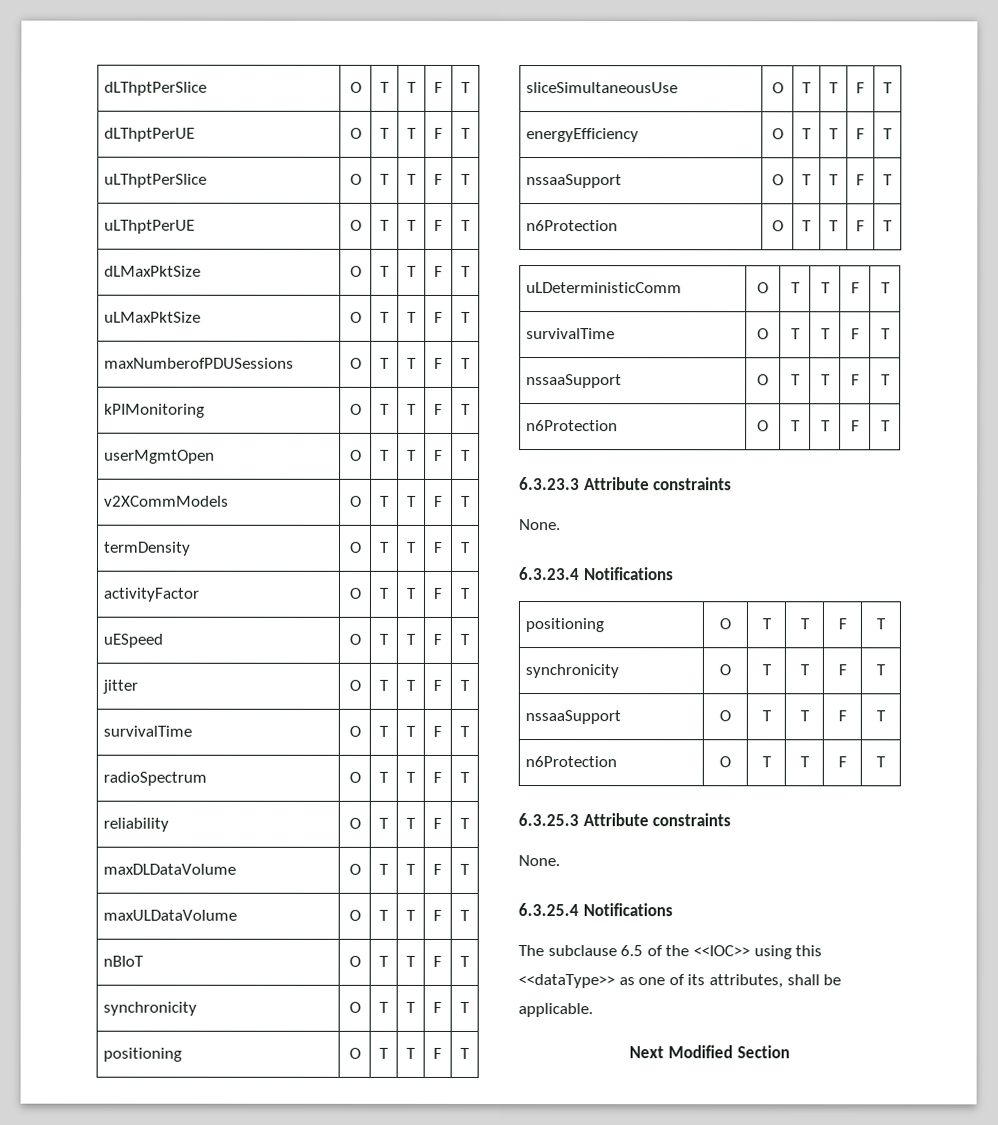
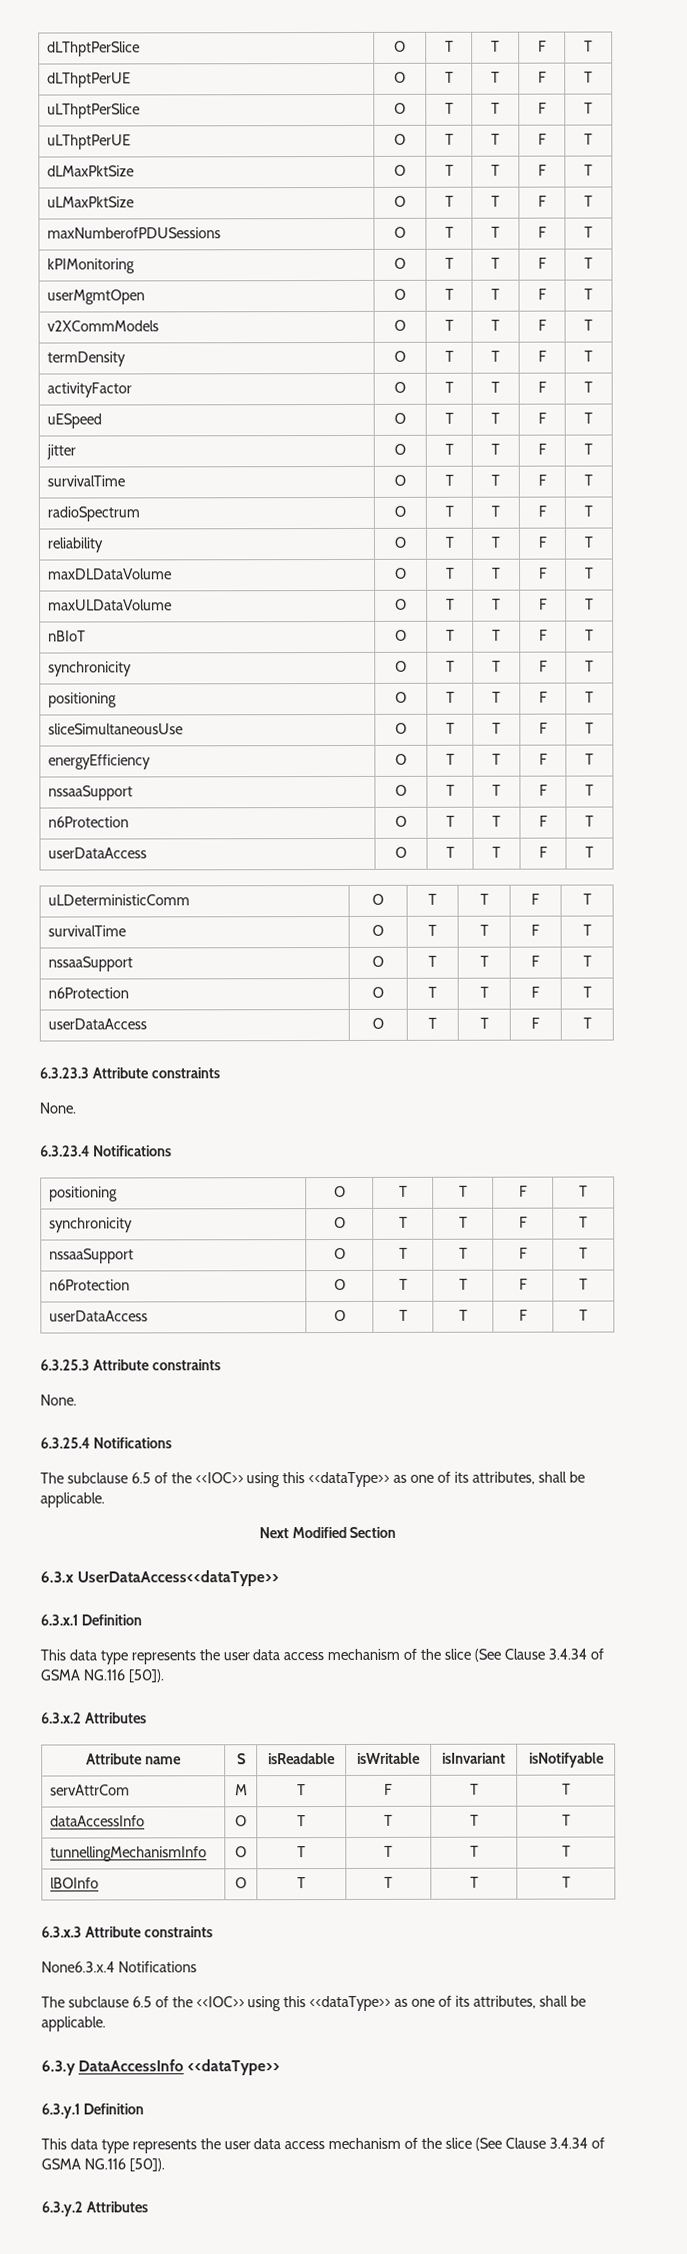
(893, 226) none -> [47,847,147,859] [395,846,407,858] [445,846,455,858] [492,846,501,858] [538,846,548,858] [585,846,594,858] // userDataAccess | O | T | T | F | T
(891, 426) none -> [47,1018,147,1030] [372,1017,384,1029] [428,1017,437,1029] [479,1017,489,1029] [531,1017,540,1029] [582,1017,592,1029] // userDataAccess | O | T | T | F | T
(886, 762) none -> [48,1310,148,1322] [333,1309,346,1322] [398,1309,408,1321] [458,1309,468,1321] [518,1309,528,1321] [579,1309,588,1321] // userDataAccess | O | T | T | F | T
(790, 1052) none -> [40,1570,280,1587] [40,1614,142,1626] [40,1648,604,1665] [40,1669,164,1683] [41,1712,147,1724] [86,1753,182,1765] [236,1753,246,1765] [268,1753,336,1765] [357,1752,421,1764] [442,1752,506,1764] [528,1752,605,1768] [49,1784,130,1796] [234,1784,248,1796] [297,1784,306,1796] [384,1783,393,1795] [469,1783,479,1795] [561,1783,571,1795] [49,1815,145,1827] [235,1815,247,1827] [297,1815,306,1827] [384,1814,393,1826] [469,1814,479,1826] [561,1814,571,1826] [49,1846,207,1862] [235,1846,247,1858] [297,1846,306,1858] [384,1845,393,1857] [469,1845,479,1857] [561,1845,571,1857] [49,1877,99,1889] [235,1877,247,1889] [297,1877,306,1889] [384,1876,393,1888] [469,1876,479,1888] [561,1876,571,1888] [41,1926,213,1938] [41,1961,197,1973] [41,1995,586,2012] [41,2016,106,2032] [41,2059,281,2076] [41,2103,144,2119] [41,2137,605,2154] [41,2158,165,2172] [41,2201,148,2217] // 6.3.x UserDataAccess<<dataType>> // 6.3.x.1 Definition // This data type represents the user data access mechanism of the slice (See Clause 3.4.34 of GSMA NG.116 [50]). // 6.3.x.2 Attributes // Attribute name | S | isReadable | isWritable | isInvariant | isNotifyable // servAttrCom | M | T | F | T | T // dataAccessInfo | O | T | T | T | T // tunnellingMechanismInfo | O | T | T | T | T // lBOInfo | O | T | T | T | T // 6.3.x.3 Attribute constraints // None6.3.x.4 Notifications // The subclause 6.5 of the <<IOC>> using this <<dataType>> as one of its attributes, shall be applicable. // 6.3.y DataAccessInfo <<dataType>> // 6.3.y.1 Definition // This data type represents the user data access mechanism of the slice (See Clause 3.4.34 of GSMA NG.116 [50]). // 6.3.y.2 Attributes

